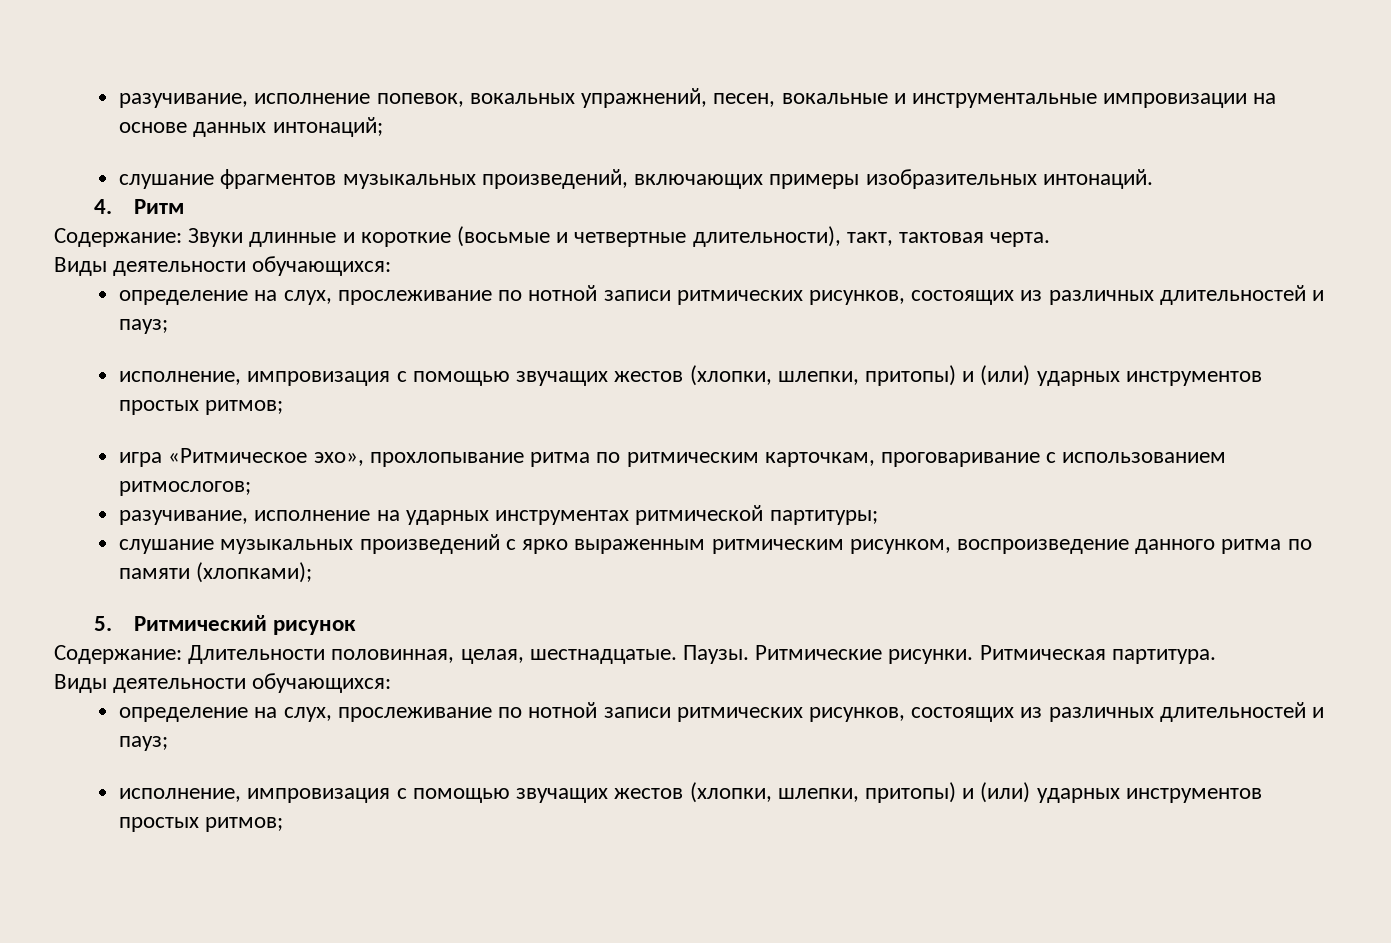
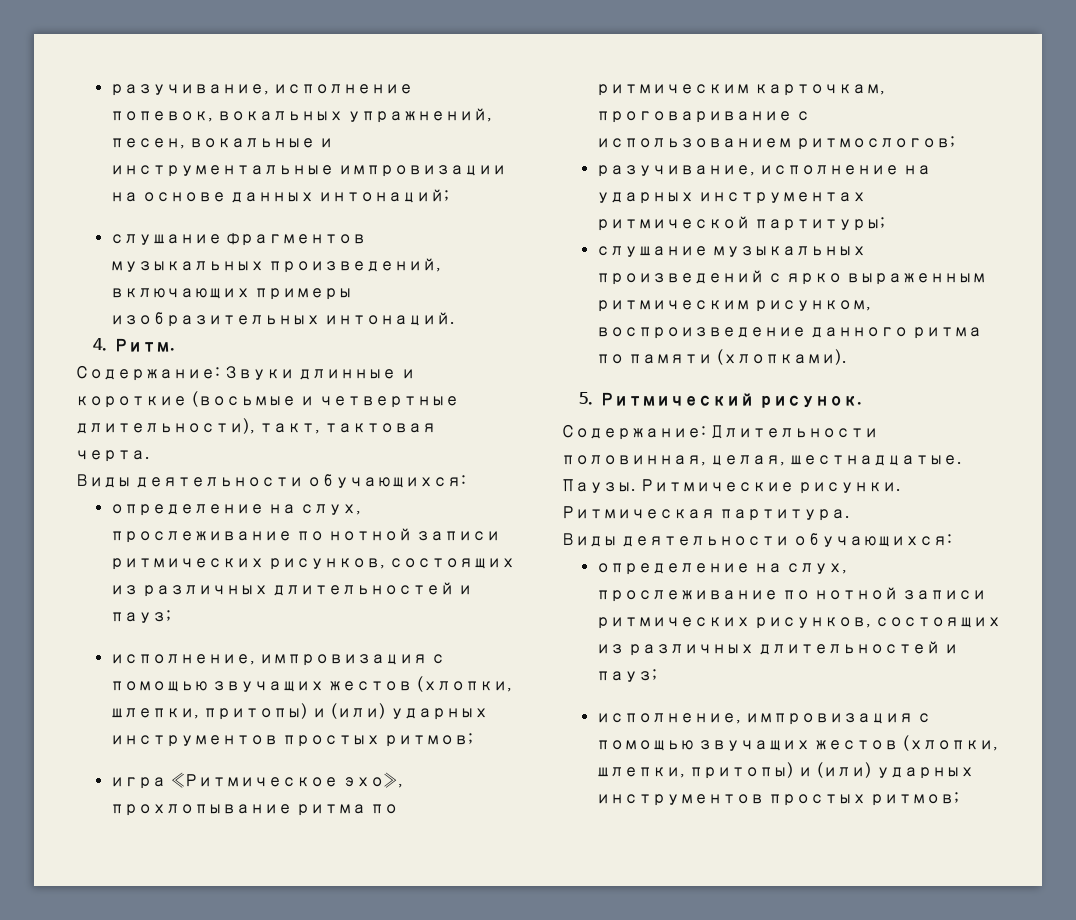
[133,199,184,214] Ритм -> [114,338,176,352] Ритм.
[196,562,313,583] (хлопками); -> [715,349,847,365] (хлопками).
[273,620,357,635] рисунок -> [758,395,862,408] рисунок.

